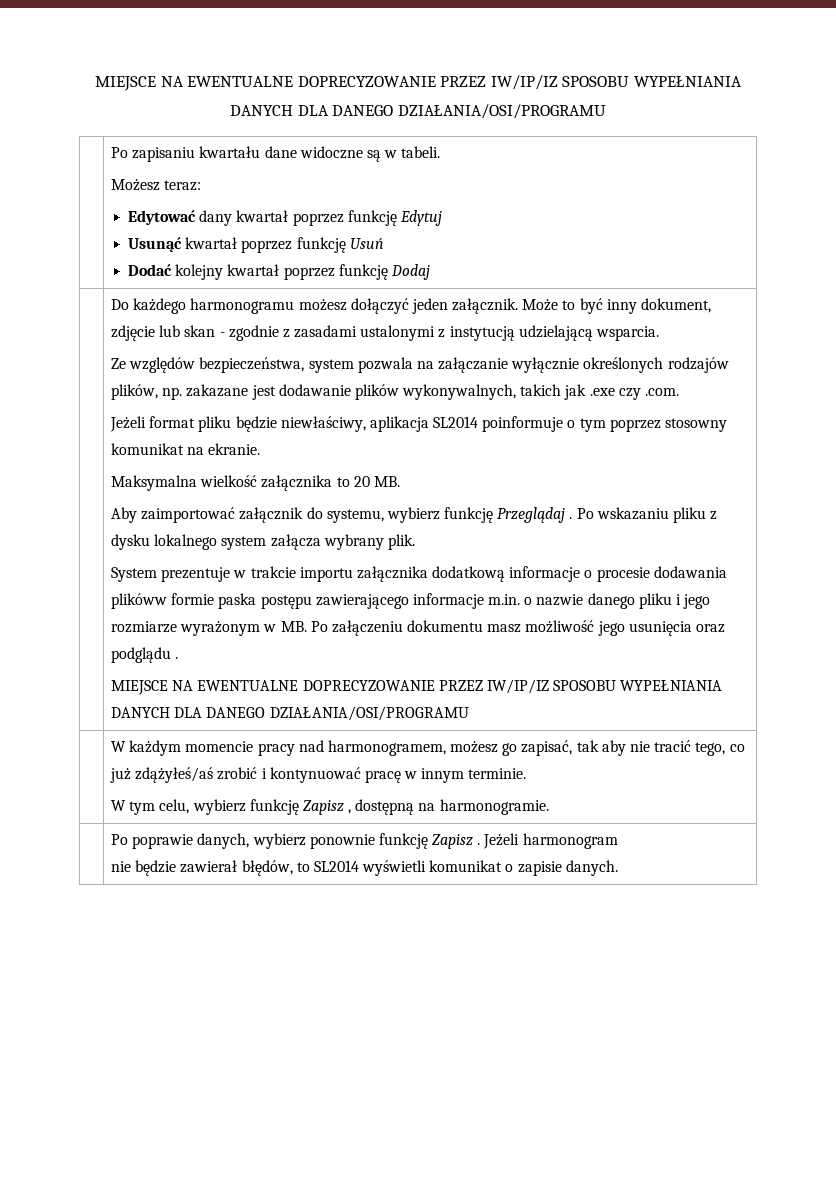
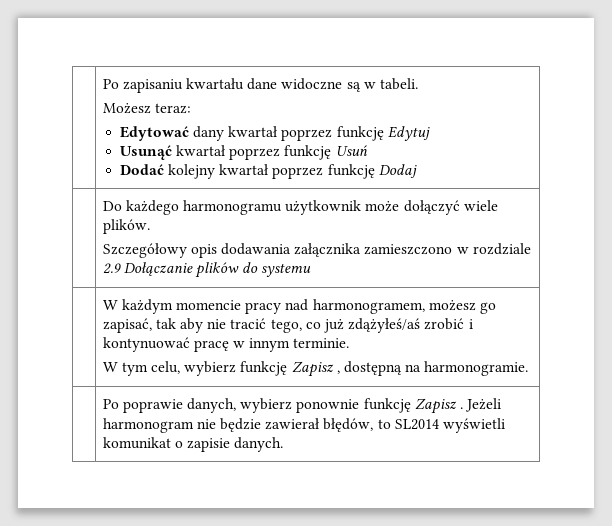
[94,75,743,91] [230,104,606,119] MIEJSCE NA EWENTUALNE DOPRECYZOWANIE PRZEZ IW/IP/IZ SPOSOBU WYPEŁNIANIA DANYCH DLA DANEGO DZIAŁANIA/OSI/PROGRAMU // -> (102, 84) none
[298,298,712,314] [110,325,660,341] [110,357,729,373] [110,384,680,400] [109,416,728,432] [110,443,261,455] [110,475,400,491] [110,507,718,523] [110,534,415,550] [110,566,727,582] [110,593,711,609] [110,620,726,636] [110,647,179,663] [110,679,723,695] [110,706,469,721] możesz dołączyć jeden załącznik. Może to być inny dokument, zdjęcie lub skan - zgodnie z zasadami ustalonymi z instytucją udzielającą wsparcia. // Ze względów bezpieczeństwa, system pozwala na załączanie wyłącznie określonych rodzajów plików, np. zakazane jest dodawanie plików wykonywalnych, takich jak .exe czy .com. // Jeżeli format pliku będzie niewłaściwy, aplikacja SL2014 poinformuje o tym poprzez stosowny komunikat na ekranie. // Maksymalna wielkość załącznika to 20 MB. // Aby zaimportować załącznik do systemu, wybierz funkcję Przeglądaj . Po wskazaniu pliku z dysku lokalnego system załącza wybrany plik. // System prezentuje w trakcie importu załącznika dodatkową informacje o procesie dodawania plikóww formie paska postępu zawierającego informacje m.in. o nazwie danego pliku i jego rozmiarze wyrażonym w MB. Po załączeniu dokumentu masz możliwość jego usunięcia oraz podglądu . // MIEJSCE NA EWENTUALNE DOPRECYZOWANIE PRZEZ IW/IP/IZ SPOSOBU WYPEŁNIANIA DANYCH DLA DANEGO DZIAŁANIA/OSI/PROGRAMU -> [285,200,498,215] [102,219,150,234] [102,243,531,258] [102,262,312,278] użytkownik może dołączyć wiele plików. // Szczegółowy opis dodawania załącznika zamieszczono w rozdziale 2.9 Dołączanie plików do systemu
(618, 841) // -> (194, 425) none

